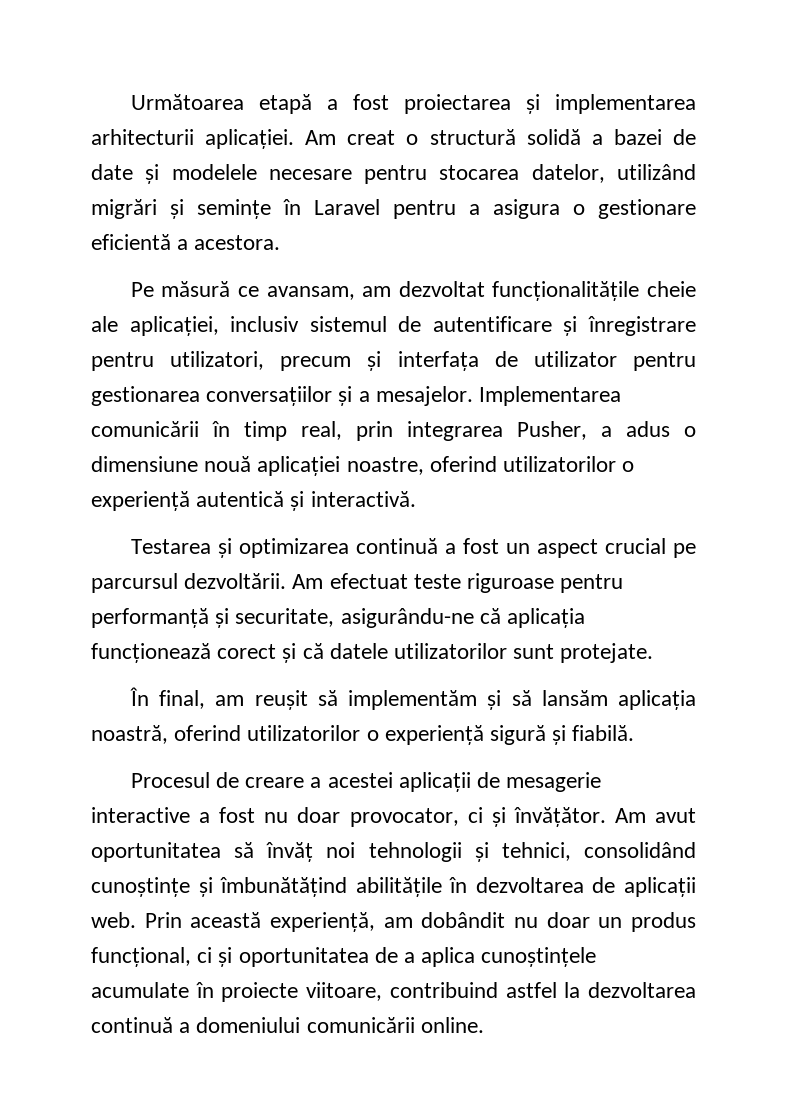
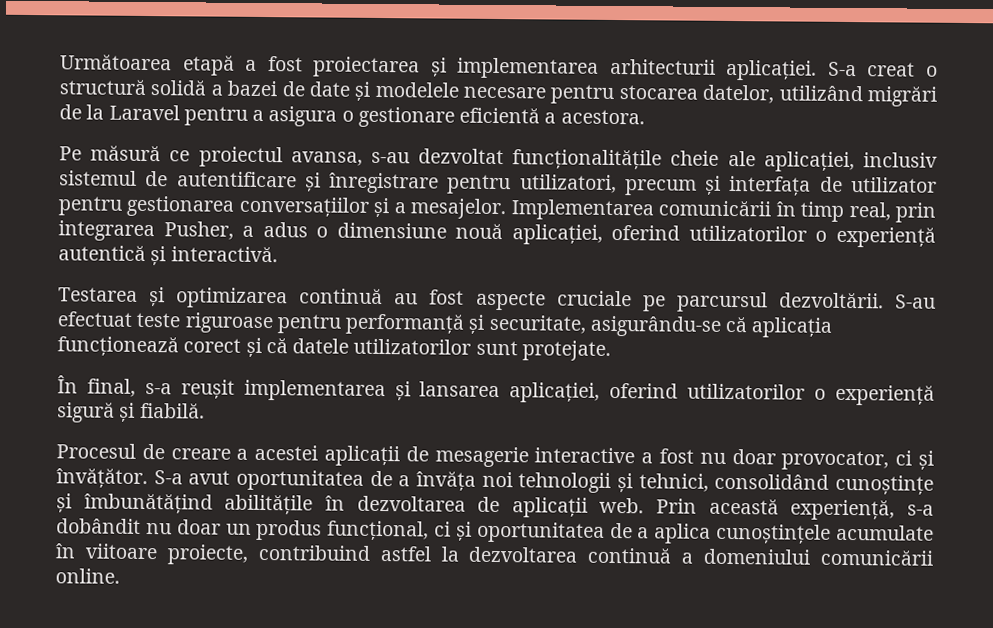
[305,130,337,145] Am -> [827,61,857,77] S-a
[170,199,301,219] și semințe în -> [59,104,105,120] de la
[266,286,392,300] avansam, am -> [198,146,410,168] proiectul avansa, s-au
[257,456,424,476] aplicației noastre, -> [511,224,603,245] aplicației,
[444,538,666,558] a fost un aspect crucial -> [394,289,632,311] au fost aspecte cruciale
[292,574,324,589] Am -> [895,294,937,309] S-au
[340,608,474,628] asigurându-ne -> [589,315,721,337] asigurându-se
[215,690,696,710] [91,725,168,744] am reușit să implementăm și să lansăm aplicația noastră, -> [144,379,601,403] s-a reușit implementarea și lansarea aplicației,
[614,808,646,823] Am -> [153,470,183,485] S-a
[234,842,314,862] să învăț -> [369,470,477,491] de a învăța
[383,917,413,928] am -> [906,504,934,516] s-a
[221,982,383,1002] proiecte viitoare, -> [84,543,249,565] viitoare proiecte,

